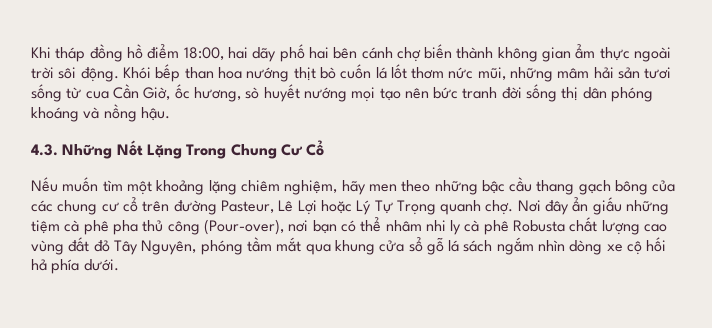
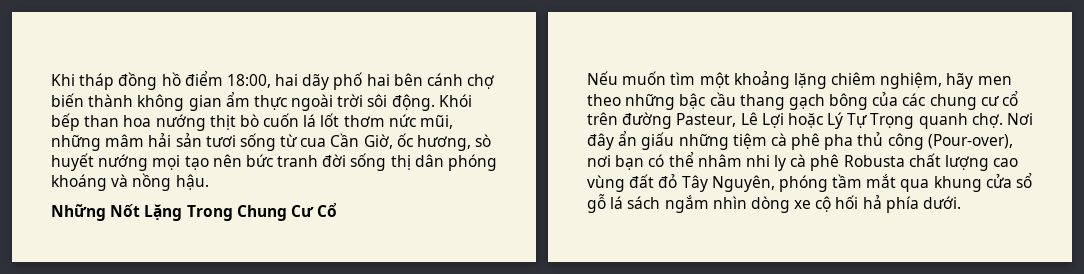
[31,144,58,156] 4.3. -> (209, 182) none

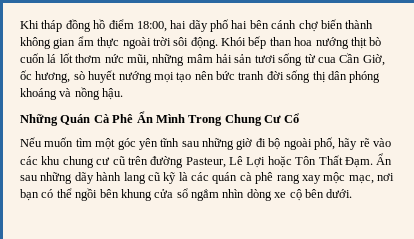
[110,204,183,221] Nốt Lặng -> [60,111,185,125] Quán Cà Phê Ẩn Mình
[733,71,1012,89] [587,92,926,110] khoảng lặng chiêm nghiệm, hãy men theo những bậc cầu thang gạch bông của các -> [117,137,391,150] [20,156,61,165] góc yên tĩnh sau những giờ đi bộ ngoài phố, hãy rẽ vào các khu
[1002,91,1019,106] cổ -> [112,156,126,165] cũ
[827,112,1034,129] [587,131,1013,150] [587,152,1019,171] [587,173,1033,192] [587,194,661,213] Lý Tự Trọng quanh chợ. Nơi đây ẩn giấu những tiệm cà phê pha thủ công (Pour-over), nơi bạn có thể nhâm nhi ly cà phê Robusta chất lượng cao vùng đất đỏ Tây Nguyên, phóng tầm mắt qua khung cửa sổ gỗ lá sách -> [295,153,393,168] [20,172,394,184] [20,188,188,201] Tôn Thất Đạm. Ẩn sau những dãy hành lang cũ kỹ là các quán cà phê rang xay mộc mạc, nơi bạn có thể ngồi bên khung cửa sổ
[835,195,919,213] hối hả phía -> [304,189,324,198] bên

